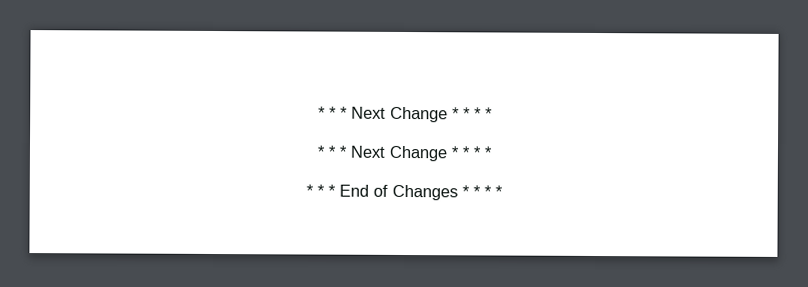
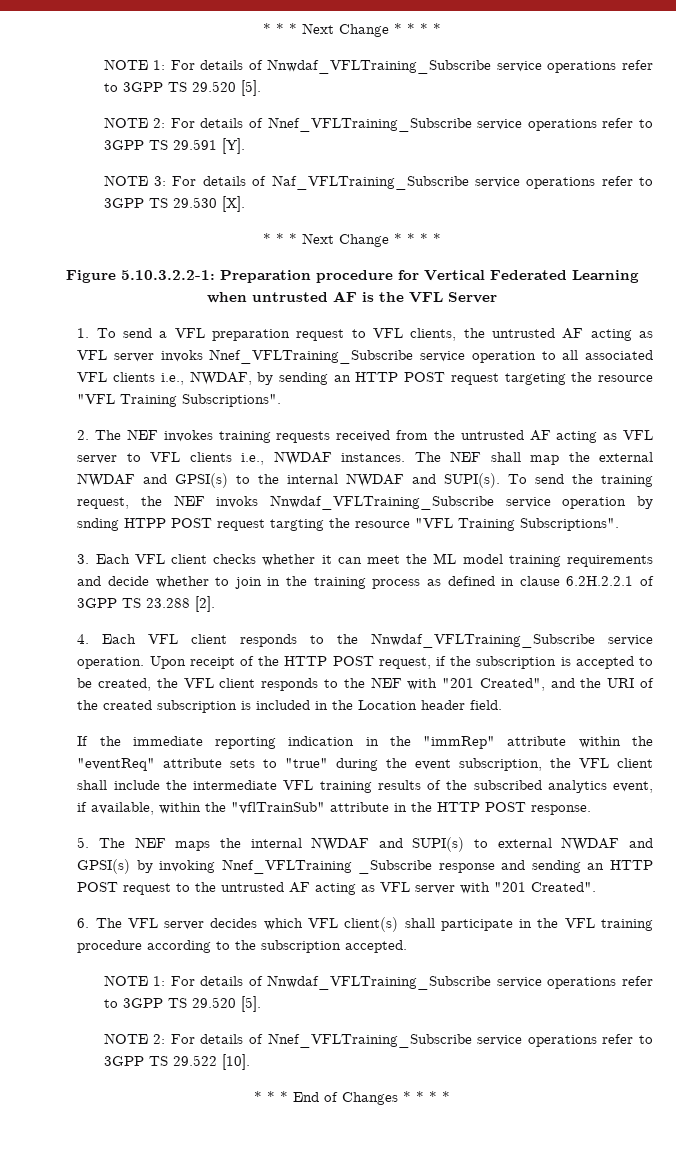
[317,106,493,123] [316,145,492,162] * * * Next Change * * * * // * * * Next Change * * * * -> [263,23,441,37] [103,59,653,74] [103,80,261,96] [103,117,653,132] [103,138,245,154] [103,175,653,190] [103,196,245,212] [263,233,441,247] [65,270,639,283] [207,291,497,303] [77,328,653,341] [77,349,654,364] [77,371,653,385] [77,394,282,407] [77,429,654,443] [77,451,653,465] [77,473,653,488] [77,495,653,510] [77,518,620,531] [77,553,653,567] [77,576,654,589] [77,596,216,612] [77,633,654,648] [77,656,653,669] [77,677,654,691] [77,700,503,713] [77,736,653,749] [77,758,653,771] [77,780,653,793] [77,802,592,815] [77,837,654,852] [77,859,653,874] [77,882,597,895] [77,917,653,932] [77,940,408,953] [103,975,653,990] [103,996,261,1012] [103,1033,653,1048] [103,1054,250,1070] * * * Next Change * * * * // NOTE 1: For details of Nnwdaf_VFLTraining_Subscribe service operations refer to 3GPP TS 29.520 [5]. // NOTE 2: For details of Nnef_VFLTraining_Subscribe service operations refer to 3GPP TS 29.591 [Y]. // NOTE 3: For details of Naf_VFLTraining_Subscribe service operations refer to 3GPP TS 29.530 [X]. // * * * Next Change * * * * // Figure 5.10.3.2.2-1: Preparation procedure for Vertical Federated Learning when untrusted AF is the VFL Server // 1. To send a VFL preparation request to VFL clients, the untrusted AF acting as VFL server invoks Nnef_VFLTraining_Subscribe service operation to all associated VFL clients i.e., NWDAF, by sending an HTTP POST request targeting the resource "VFL Training Subscriptions". // 2. The NEF invokes training requests received from the untrusted AF acting as VFL server to VFL clients i.e., NWDAF instances. The NEF shall map the external NWDAF and GPSI(s) to the internal NWDAF and SUPI(s). To send the training request, the NEF invoks Nnwdaf_VFLTraining_Subscribe service operation by snding HTPP POST request targting the resource "VFL Training Subscriptions". // 3. Each VFL client checks whether it can meet the ML model training requirements and decide whether to join in the training process as defined in clause 6.2H.2.2.1 of 3GPP TS 23.288 [2]. // 4. Each VFL client responds to the Nnwdaf_VFLTraining_Subscribe service operation. Upon receipt of the HTTP POST request, if the subscription is accepted to be created, the VFL client responds to the NEF with "201 Created", and the URI of the created subscription is included in the Location header field. // If the immediate reporting indication in the "immRep" attribute within the "eventReq" attribute sets to "true" during the event subscription, the VFL client shall include the intermediate VFL training results of the subscribed analytics event, if available, within the "vflTrainSub" attribute in the HTTP POST response. // 5. The NEF maps the internal NWDAF and SUPI(s) to external NWDAF and GPSI(s) by invoking Nnef_VFLTraining _Subscribe response and sending an HTTP POST request to the untrusted AF acting as VFL server with "201 Created". // 6. The VFL server decides which VFL client(s) shall participate in the VFL training procedure according to the subscription accepted. // NOTE 1: For details of Nnwdaf_VFLTraining_Subscribe service operations refer to 3GPP TS 29.520 [5]. // NOTE 2: For details of Nnef_VFLTraining_Subscribe service operations refer to 3GPP TS 29.522 [10].

